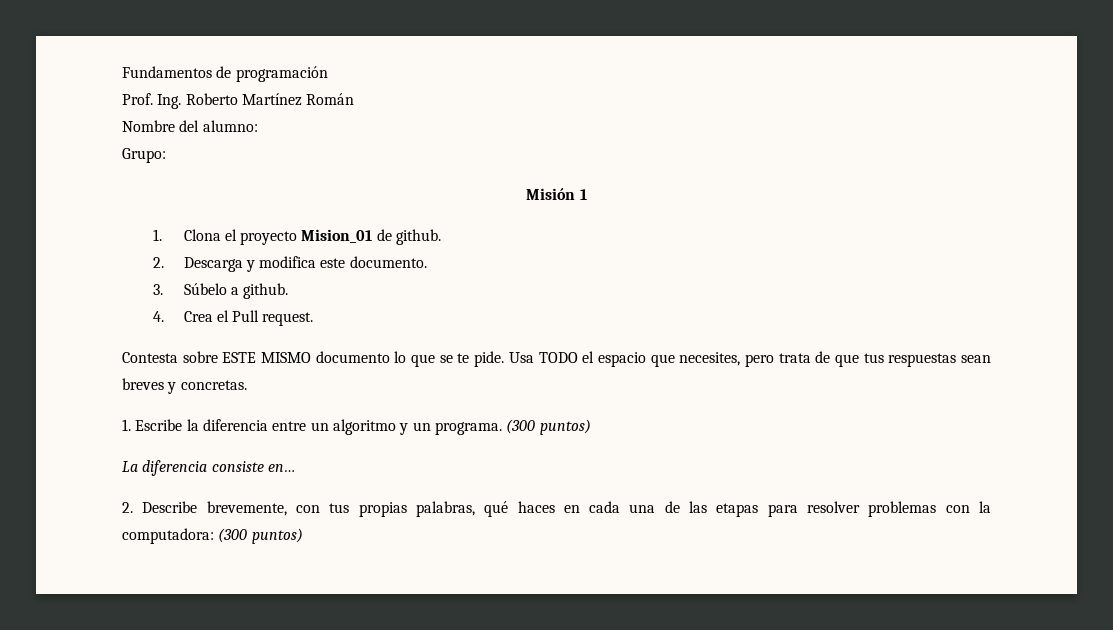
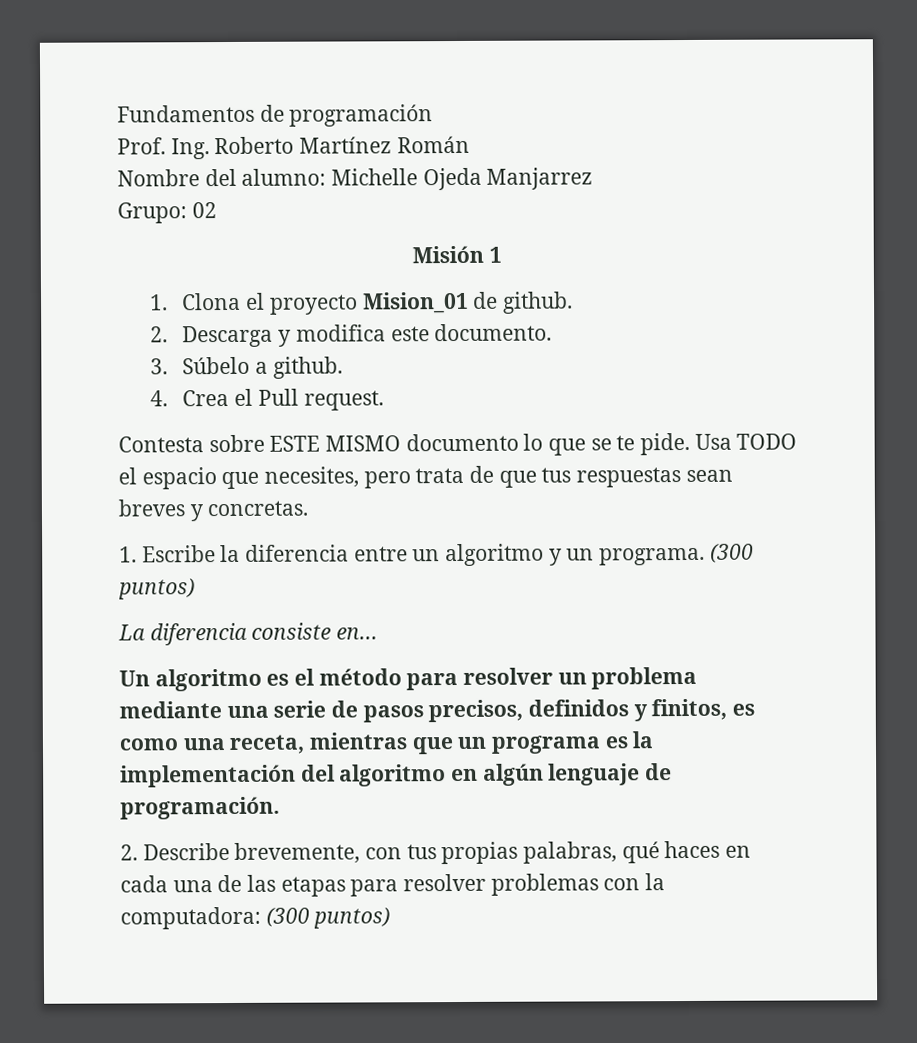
(258, 126) none -> [331,167,594,191] Michelle Ojeda Manjarrez
(166, 155) none -> [191,202,217,219] 02
(296, 468) none -> [119,666,698,692] [119,698,756,723] [119,731,654,755] [120,763,673,788] [120,796,280,820] // Un algoritmo es el método para resolver un problema mediante una serie de pasos precisos, definidos y finitos, es como una receta, mientras que un programa es la implementación del algoritmo en algún lenguaje de programación.

